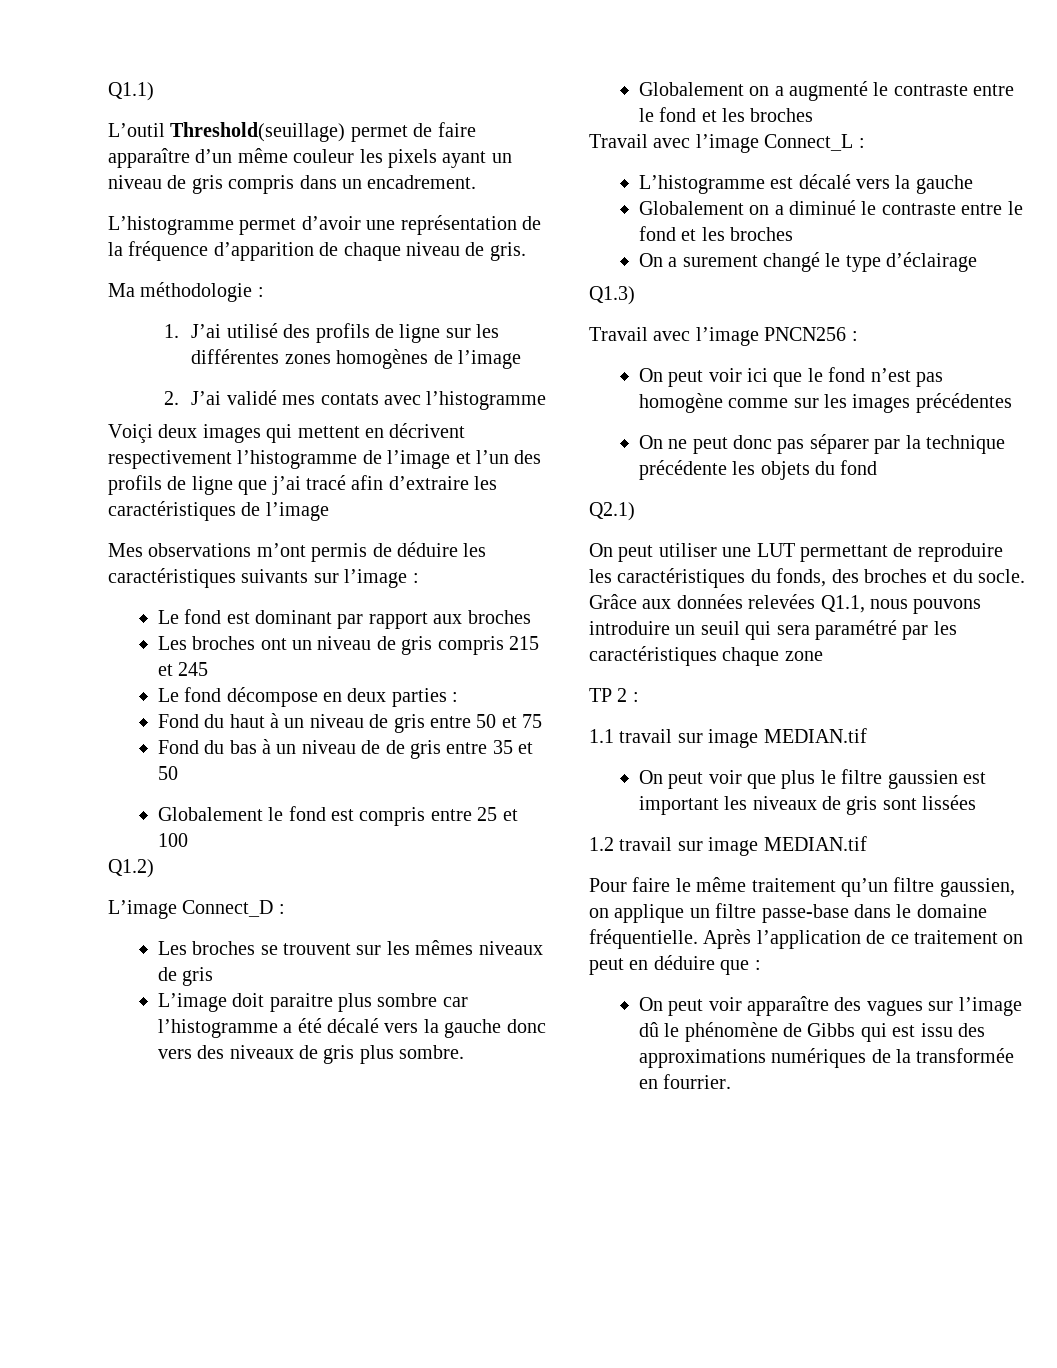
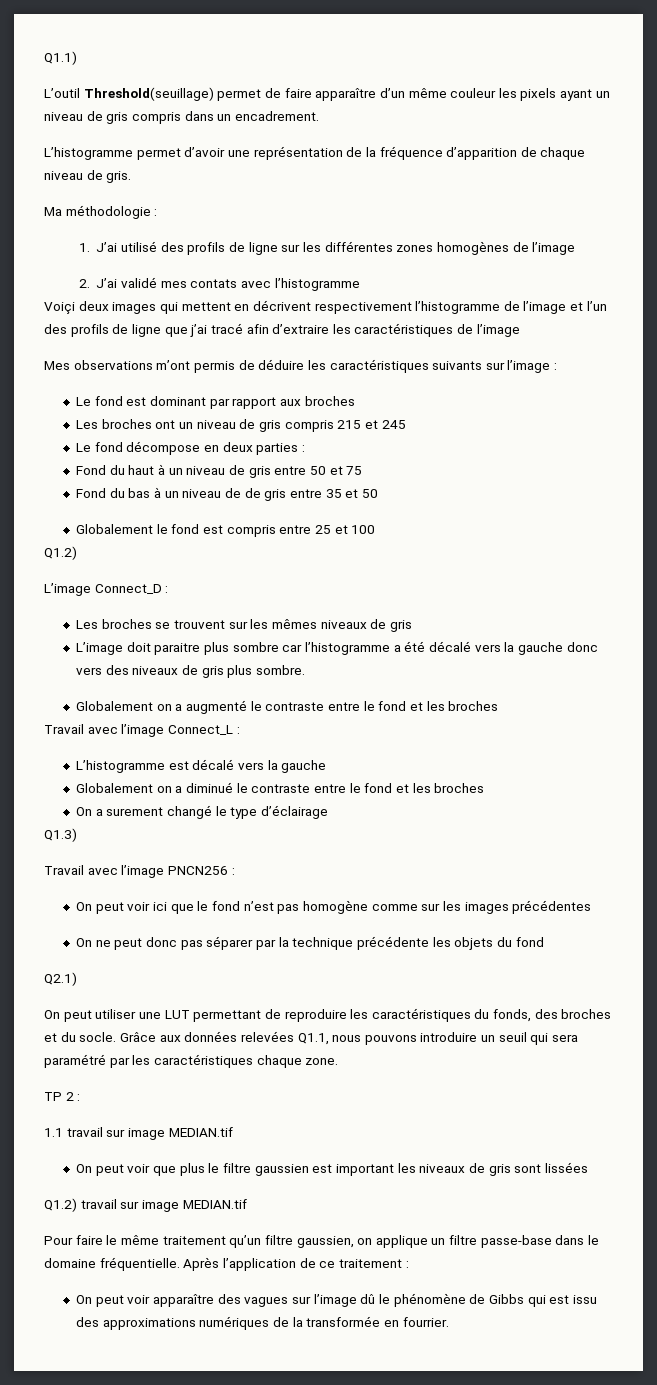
[784,651,823,661] zone -> [305,1058,339,1065] zone.
[589,837,614,851] 1.2 -> [44,1198,77,1212] Q1.2)
[1003,934,1024,944] [589,955,750,975] on peut en déduire que -> (402, 1263) none

